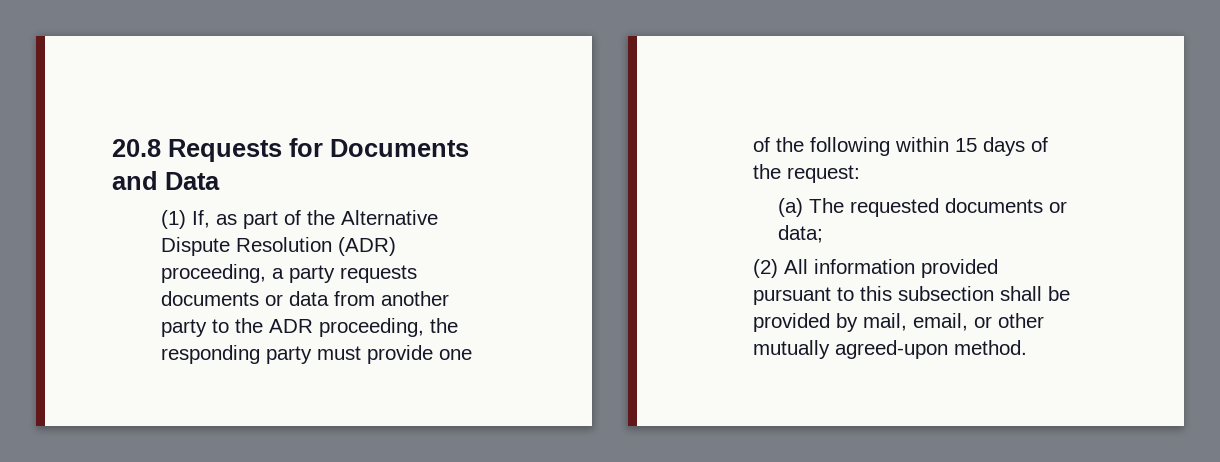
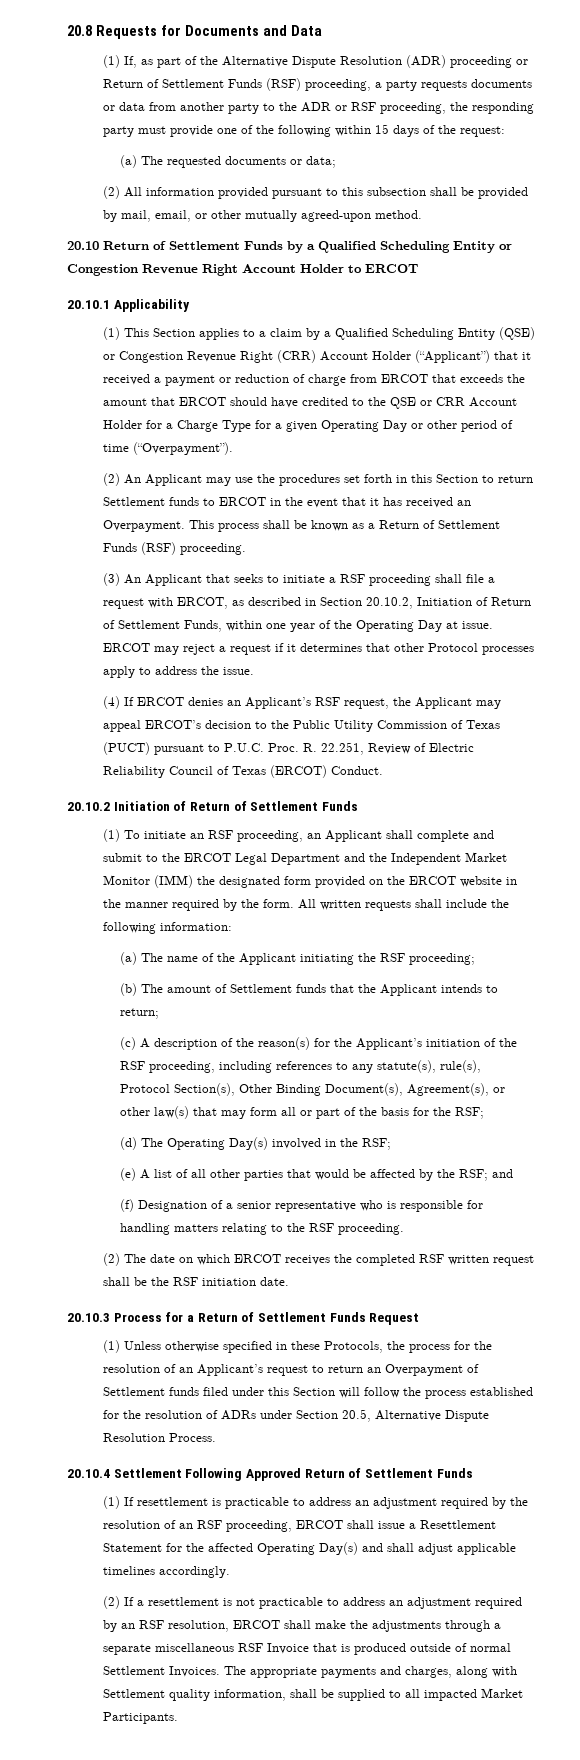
(397, 246) none -> [449,56,528,68] [102,78,301,91] proceeding or Return of Settlement Funds (RSF)
(314, 326) none -> [334,102,376,111] or RSF
(1028, 347) none -> [67,241,512,253] [67,264,418,276] [67,299,190,312] [102,327,535,340] [102,350,531,363] [102,374,525,386] [102,397,517,409] [102,420,513,432] [102,442,233,455] [102,473,533,486] [102,497,471,508] [102,520,500,532] [102,542,246,555] [102,573,495,586] [102,597,531,609] [102,620,493,632] [102,643,534,655] [102,666,254,678] [102,696,501,709] [102,720,500,732] [102,742,474,755] [102,765,383,778] [67,801,358,811] [102,829,494,842] [102,852,507,865] [102,875,517,888] [102,899,509,911] [102,922,232,934] [120,952,476,965] [120,983,499,996] [120,1008,160,1019] [120,1037,518,1050] [120,1060,482,1073] [120,1083,506,1096] [120,1106,485,1119] [120,1137,392,1150] [120,1168,514,1181] [120,1199,484,1212] [120,1223,405,1235] [102,1253,534,1266] [102,1277,289,1286] [67,1312,420,1325] [102,1340,492,1353] [102,1364,479,1376] [102,1387,533,1399] [102,1409,489,1422] [102,1433,216,1442] [67,1468,473,1481] [102,1496,528,1509] [102,1520,496,1532] [102,1542,516,1555] [102,1566,230,1578] [102,1596,522,1609] [102,1620,501,1632] [102,1643,511,1655] [102,1666,517,1678] [102,1688,523,1701] [102,1712,178,1724] // 20.10 Return of Settlement Funds by a Qualified Scheduling Entity or Congestion Revenue Right Account Holder to ERCOT // 20.10.1 Applicability // (1) This Section applies to a claim by a Qualified Scheduling Entity (QSE) or Congestion Revenue Right (CRR) Account Holder (“Applicant”) that it received a payment or reduction of charge from ERCOT that exceeds the amount that ERCOT should have credited to the QSE or CRR Account Holder for a Charge Type for a given Operating Day or other period of time (“Overpayment”). // (2) An Applicant may use the procedures set forth in this Section to return Settlement funds to ERCOT in the event that it has received an Overpayment. This process shall be known as a Return of Settlement Funds (RSF) proceeding. // (3) An Applicant that seeks to initiate a RSF proceeding shall file a request with ERCOT, as described in Section 20.10.2, Initiation of Return of Settlement Funds, within one year of the Operating Day at issue. ERCOT may reject a request if it determines that other Protocol processes apply to address the issue. // (4) If ERCOT denies an Applicant’s RSF request, the Applicant may appeal ERCOT’s decision to the Public Utility Commission of Texas (PUCT) pursuant to P.U.C. Proc. R. 22.251, Review of Electric Reliability Council of Texas (ERCOT) Conduct. // 20.10.2 Initiation of Return of Settlement Funds // (1) To initiate an RSF proceeding, an Applicant shall complete and submit to the ERCOT Legal Department and the Independent Market Monitor (IMM) the designated form provided on the ERCOT website in the manner required by the form. All written requests shall include the following information: // (a) The name of the Applicant initiating the RSF proceeding; // (b) The amount of Settlement funds that the Applicant intends to return; // (c) A description of the reason(s) for the Applicant’s initiation of the RSF proceeding, including references to any statute(s), rule(s), Protocol Section(s), Other Binding Document(s), Agreement(s), or other law(s) that may form all or part of the basis for the RSF; // (d) The Operating Day(s) involved in the RSF; // (e) A list of all other parties that would be affected by the RSF; and // (f) Designation of a senior representative who is responsible for handling matters relating to the RSF proceeding. // (2) The date on which ERCOT receives the completed RSF written request shall be the RSF initiation date. // 20.10.3 Process for a Return of Settlement Funds Request // (1) Unless otherwise specified in these Protocols, the process for the resolution of an Applicant’s request to return an Overpayment of Settlement funds filed under this Section will follow the process established for the resolution of ADRs under Section 20.5, Alternative Dispute Resolution Process. // 20.10.4 Settlement Following Approved Return of Settlement Funds // (1) If resettlement is practicable to address an adjustment required by the resolution of an RSF proceeding, ERCOT shall issue a Resettlement Statement for the affected Operating Day(s) and shall adjust applicable timelines accordingly. // (2) If a resettlement is not practicable to address an adjustment required by an RSF resolution, ERCOT shall make the adjustments through a separate miscellaneous RSF Invoice that is produced outside of normal Settlement Invoices. The appropriate payments and charges, along with Settlement quality information, shall be supplied to all impacted Market Participants.

